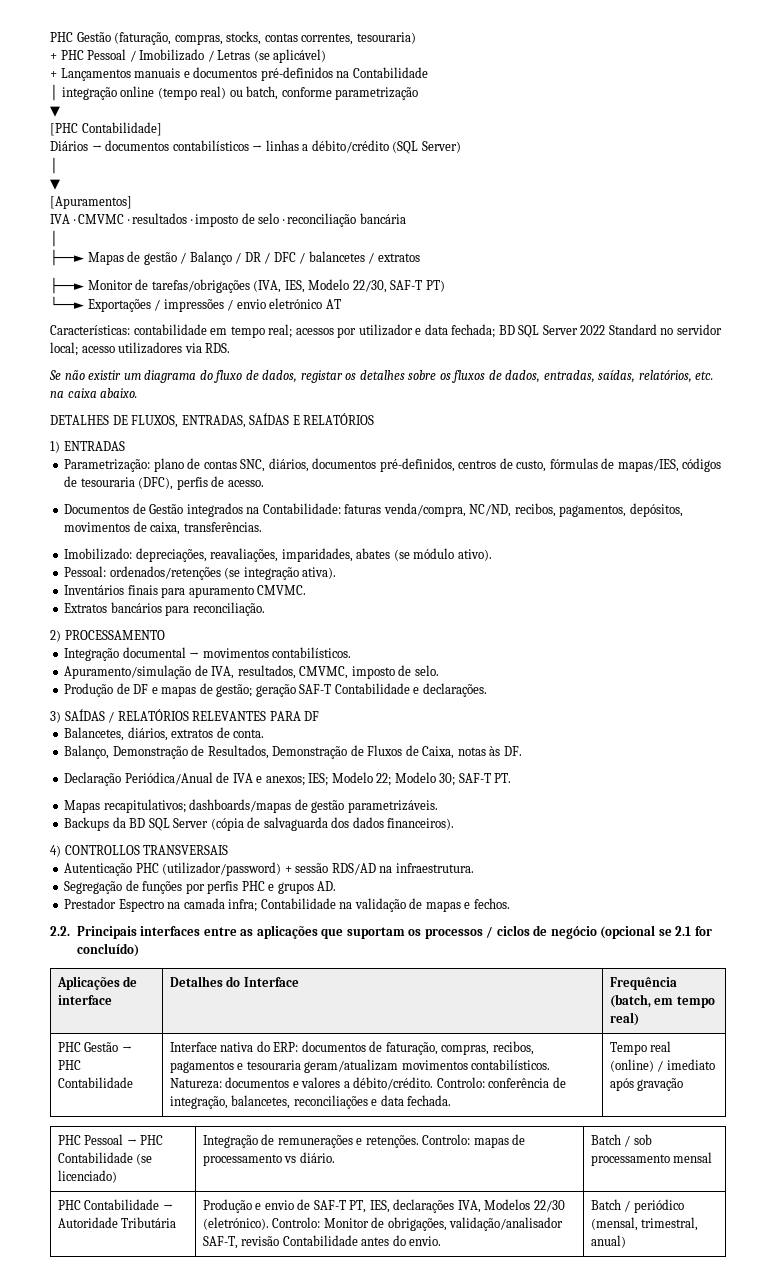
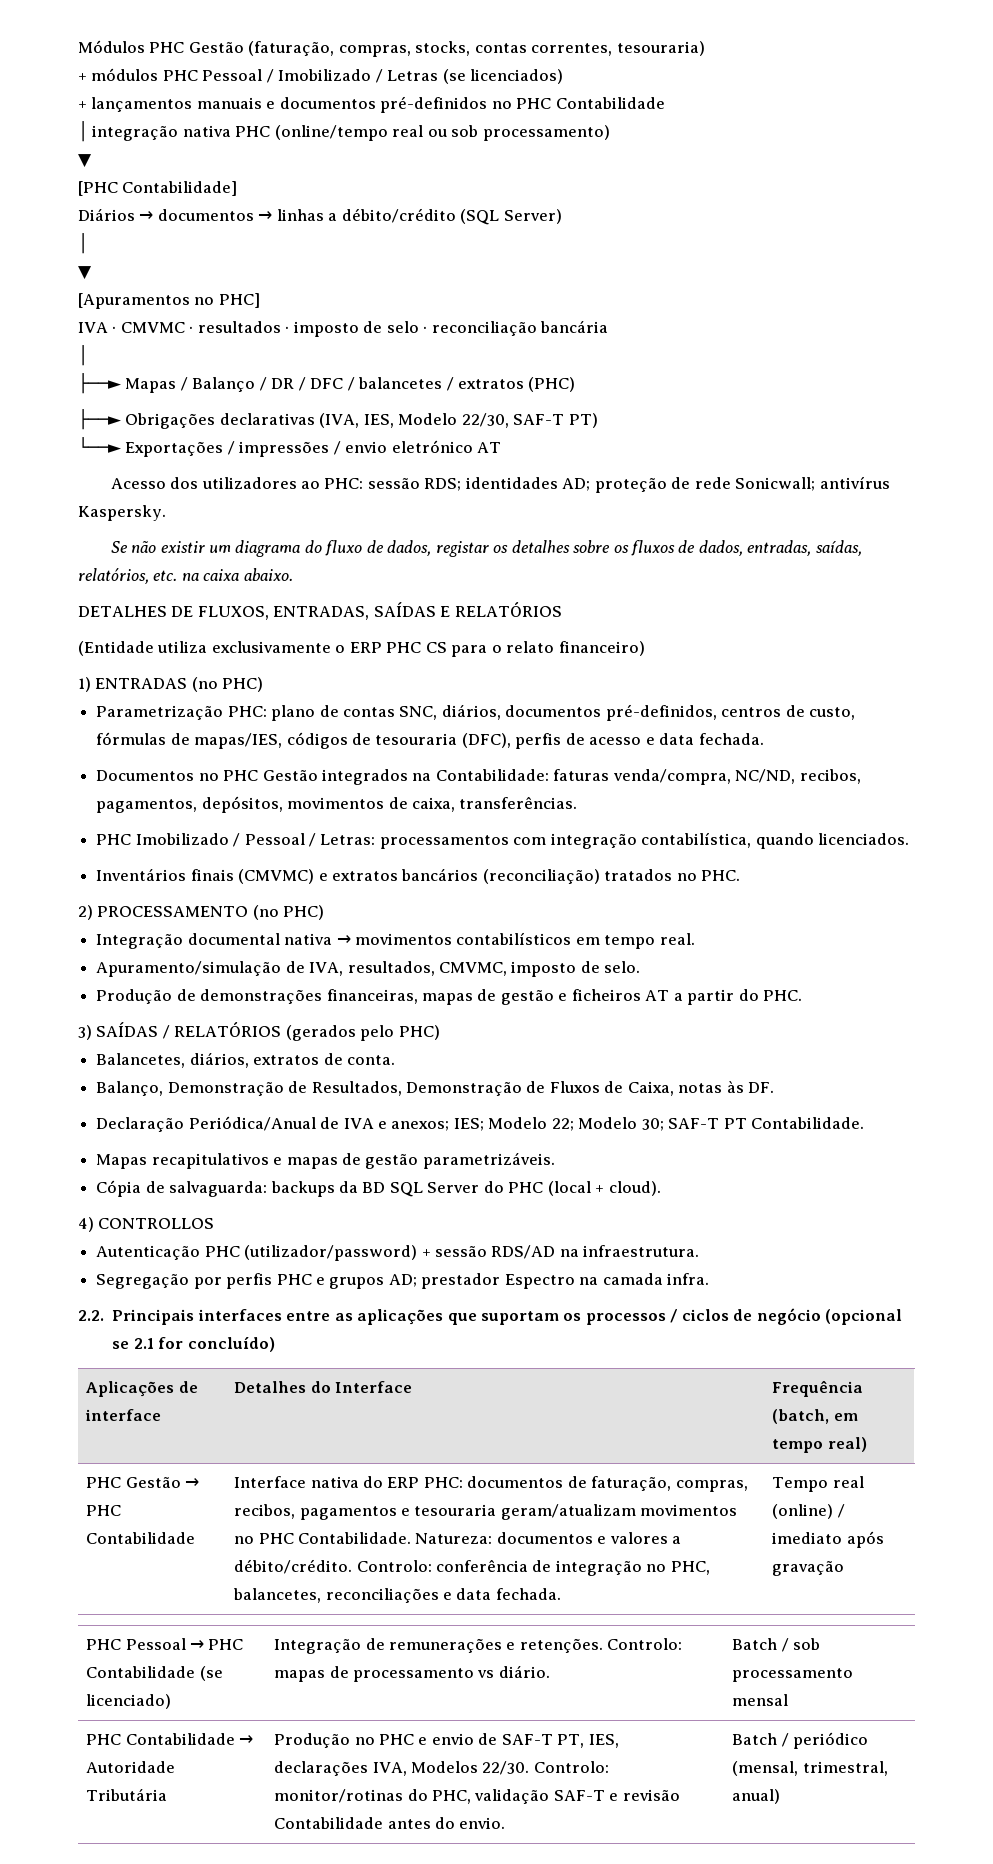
(50, 37) none -> [78,40,145,53] Módulos
(57, 56) none -> [91,68,159,81] módulos
[273,49,327,63] [50,68,131,81] aplicável) // + Lançamentos -> [470,69,564,84] [78,97,193,112] licenciados) // + lançamentos
[336,71,350,78] na -> [491,98,552,109] no PHC
[120,86,419,100] online (tempo real) ou batch, conforme parametrização -> [182,125,610,141] nativa PHC (online/tempo real ou sob processamento)
[172,140,249,151] contabilísticos -> (254, 215) none
[50,196,132,209] [Apuramentos] -> [78,293,260,309] [Apuramentos no PHC]
[127,251,177,265] de gestão -> (177, 385) none
[50,277,250,294] // ├──► Monitor de tarefas/obrigações -> [528,377,576,392] [78,409,315,430] (PHC) // ├──► Obrigações declarativas
[50,324,722,338] [50,342,231,356] Características: contabilidade em tempo real; acessos por utilizador e data fechada; BD SQL Server 2022 Standard no servidor local; acesso utilizadores via RDS. -> [110,476,890,493] [78,505,166,521] Acesso dos utilizadores ao PHC: sessão RDS; identidades AD; proteção de rede Sonicwall; antivírus Kaspersky.
[50,441,125,453] [64,459,151,472] 1) ENTRADAS // Parametrização: -> [78,641,645,657] [78,677,264,692] [96,705,267,720] (Entidade utiliza exclusivamente o ERP PHC CS para o relato financeiro) // 1) ENTRADAS (no PHC) // Parametrização PHC:
[227,480,264,487] acesso. -> [589,733,764,745] acesso e data fechada.
[132,503,146,514] de -> [198,770,259,781] no PHC
[64,548,492,562] [64,566,337,580] [64,585,307,598] [64,602,265,616] Imobilizado: depreciações, reavaliações, imparidades, abates (se módulo ativo). // Pessoal: ordenados/retenções (se integração ativa). // Inventários finais para apuramento CMVMC. // Extratos bancários para reconciliação. -> [96,832,910,849] [96,868,741,884] PHC Imobilizado / Pessoal / Letras: processamentos com integração contabilística, quando licenciados. // Inventários finais (CMVMC) e extratos bancários (reconciliação) tratados no PHC.
(165, 635) none -> [252,905,325,920] (no PHC)
(186, 652) none -> [284,933,333,945] nativa
[272,647,352,658] contabilísticos. -> [456,932,695,949] contabilísticos em tempo real.
[133,683,487,697] DF e mapas de gestão; geração SAF-T Contabilidade e declarações. -> [200,989,803,1005] demonstrações financeiras, mapas de gestão e ficheiros AT a partir do PHC.
[192,711,320,721] RELEVANTES PARA DF -> [285,1025,440,1041] (gerados pelo PHC)
[494,773,512,783] [64,799,292,813] PT. // Mapas recapitulativos; dashboards/mapas -> [723,1117,865,1129] [96,1153,338,1169] PT Contabilidade. // Mapas recapitulativos e mapas
[64,817,455,831] Backups da BD SQL Server (cópia de salvaguarda dos dados financeiros). -> [96,1180,661,1197] Cópia de salvaguarda: backups da BD SQL Server do PHC (local + cloud).
[143,845,229,855] TRANSVERSAIS -> (215, 1223) none
[125,880,183,894] de funções -> (190, 1281) none
[317,881,337,891] [64,898,117,909] AD. // Prestador -> [388,1273,501,1289] AD; prestador
[228,898,510,912] infra; Contabilidade na validação de mapas e fechos. -> [667,1273,710,1285] infra.
[273,1042,299,1052] ERP: -> [387,1477,463,1488] ERP PHC:
[471,1059,551,1070] contabilísticos. -> [234,1532,412,1544] no PHC Contabilidade.
[169,1096,228,1109] integração, -> [555,1560,710,1576] integração no PHC,
(252, 1206) none -> [354,1734,415,1745] no PHC
[533,1200,565,1212] [202,1217,564,1231] [202,1236,238,1249] 22/30 (eletrónico). Controlo: Monitor de obrigações, validação/analisador SAF-T, -> [482,1761,609,1775] [274,1789,619,1804] 22/30. Controlo: monitor/rotinas do PHC, validação SAF-T e

